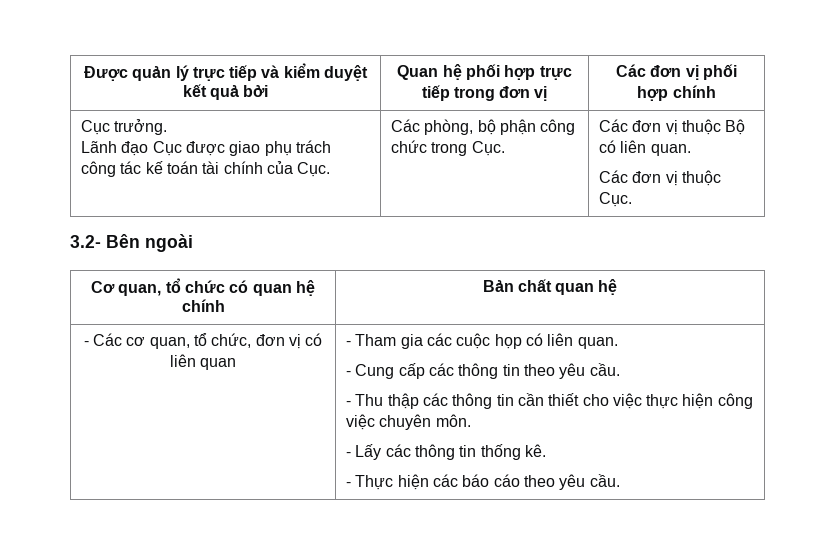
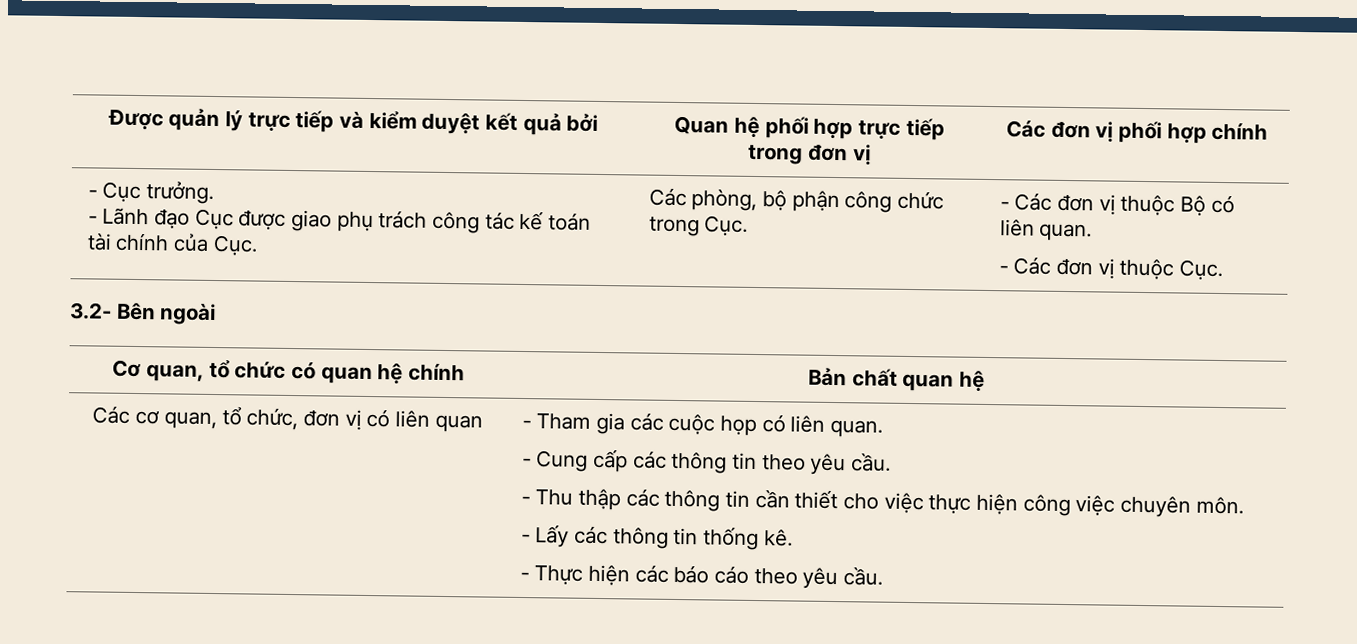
(716, 91) none -> [87,189,98,198] -
(168, 127) none -> [87,215,98,224] -
(505, 148) none -> [999,201,1010,210] -
(691, 150) none -> [998,265,1009,274] -
[83,341,89,346] - -> (986, 381) none

